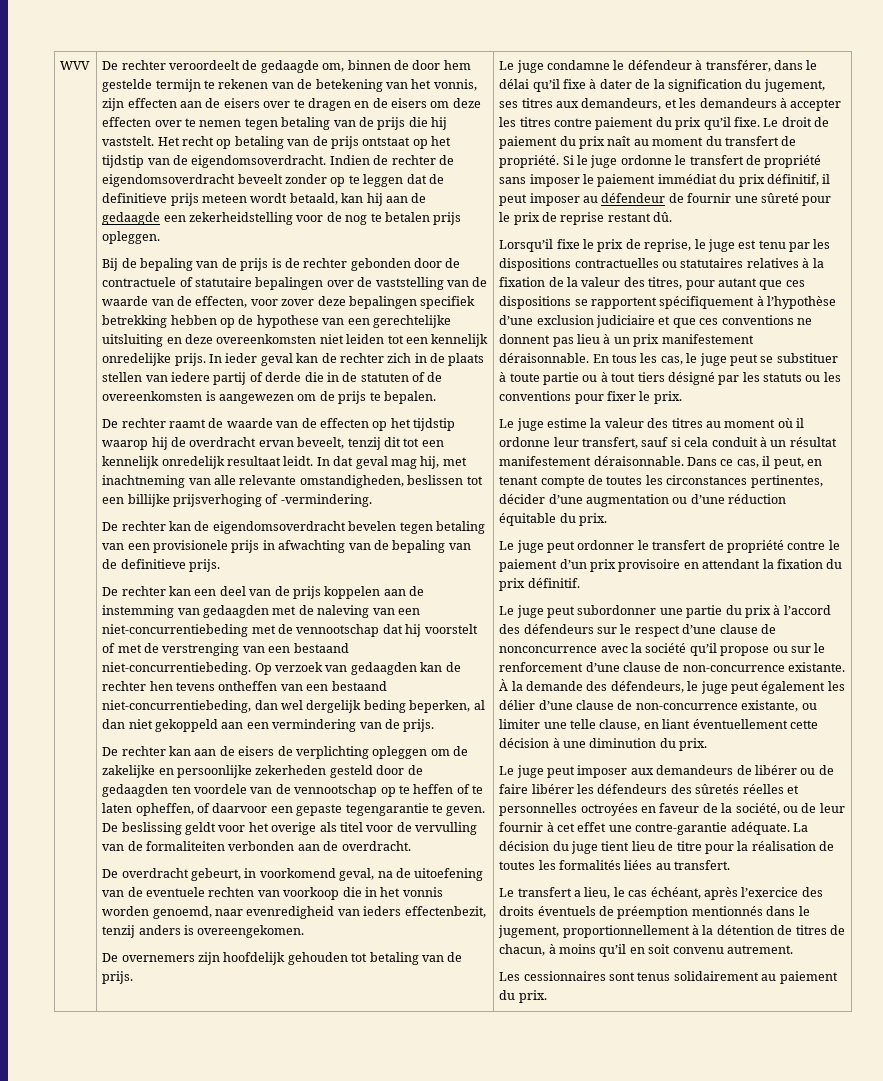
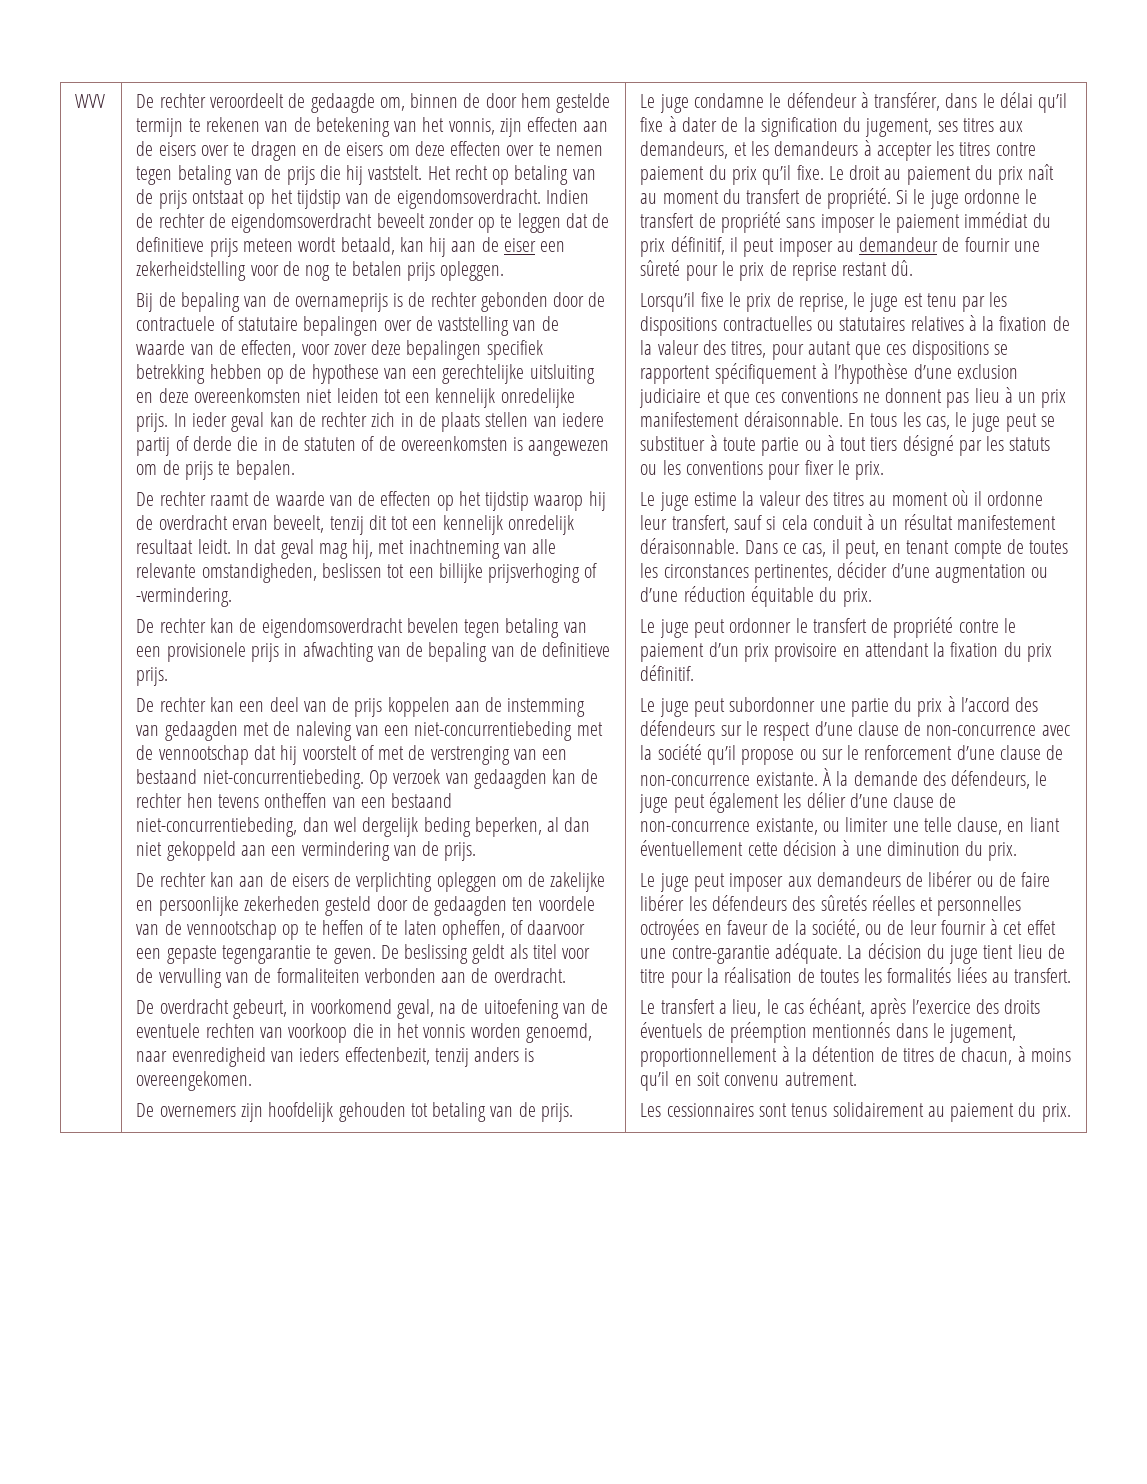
[102,212,161,225] gedaagde -> [503,238,536,252] eiser
[240,258,269,271] prijs -> [294,293,388,312] overnameprijs
[218,822,317,835] voor het overige -> (506, 954) none
[814,117,830,127] de -> [884,169,902,180] au
[601,193,666,203] défendeur -> [859,237,939,252] demandeur
[499,646,598,653] nonconcurrence -> [926,725,1037,736] non-concurrence

